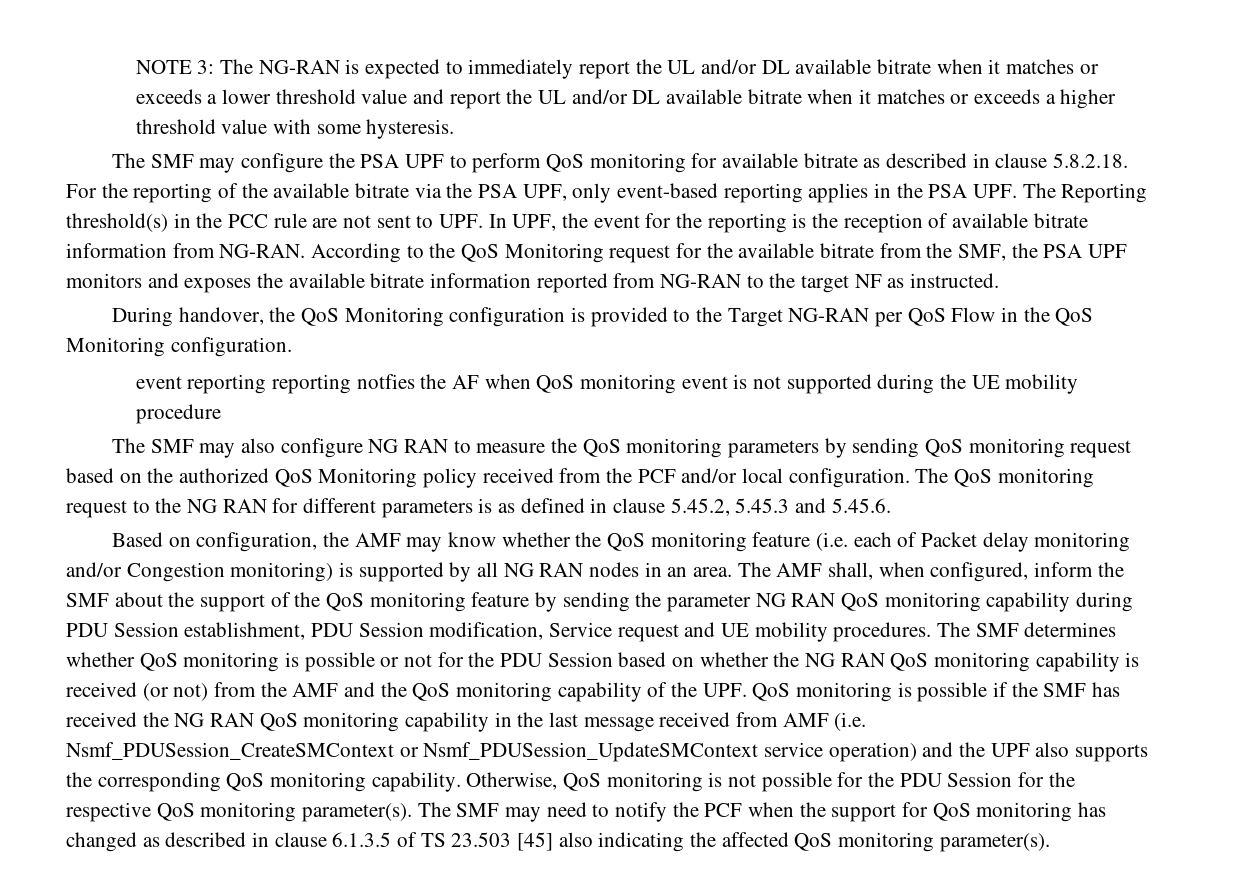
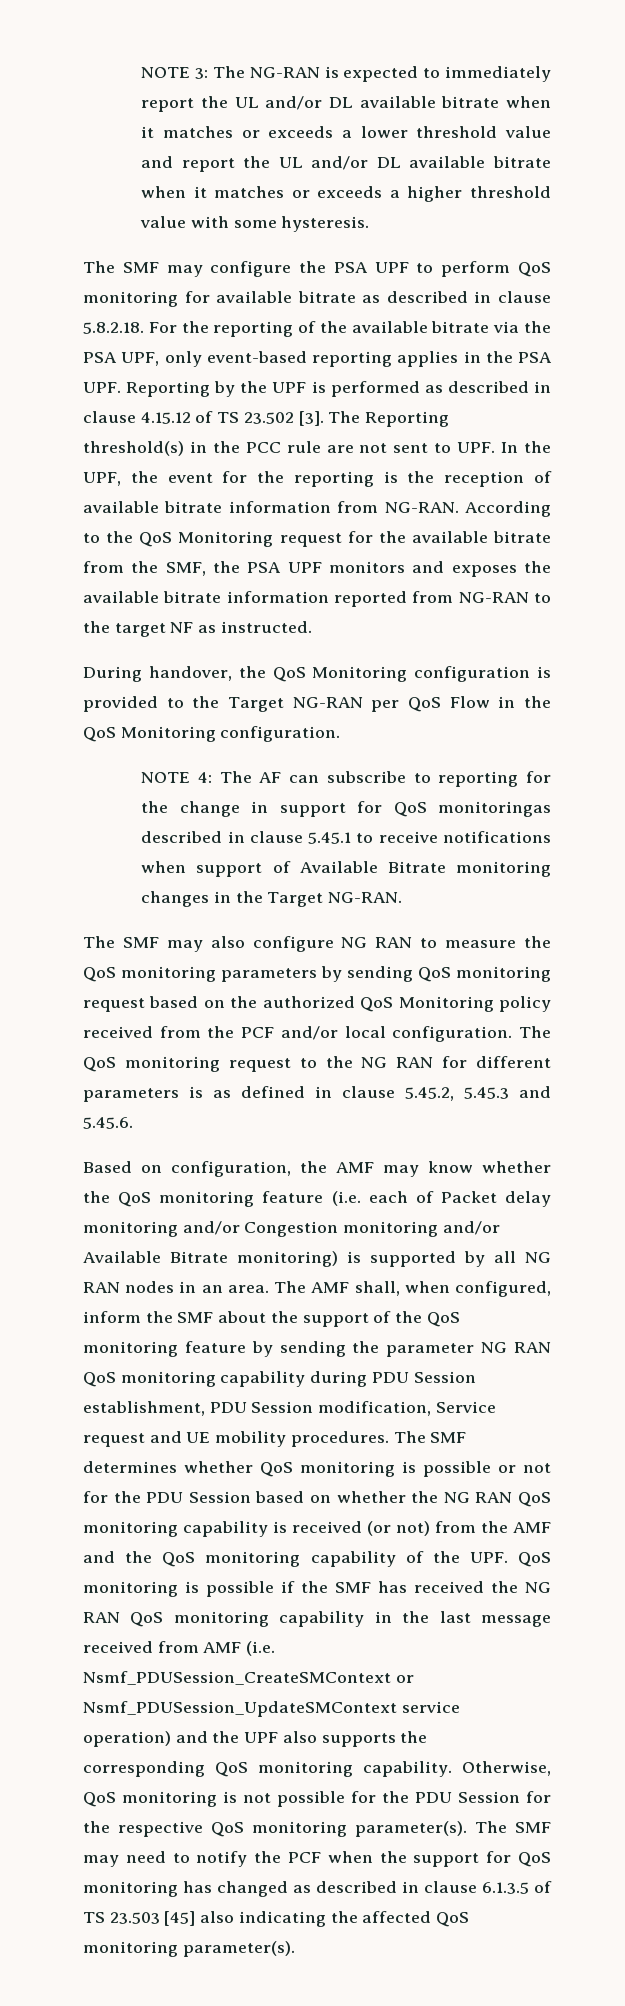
(1018, 191) none -> [126,381,551,397] [83,411,324,426] Reporting by the UPF is performed as described in clause 4.15.12 of TS 23.502 [3].
(507, 221) none -> [524,441,552,453] the
[135,374,1079,394] [135,404,221,424] event reporting reporting notfies the AF when QoS monitoring event is not supported during the UE mobility procedure -> [141,771,551,787] [141,801,551,817] [141,831,551,844] [141,861,551,877] [141,891,403,907] NOTE 4: The AF can subscribe to reporting for the change in support for QoS monitoringas described in clause 5.45.1 to receive notifications when support of Available Bitrate monitoring changes in the Target NG-RAN.
(225, 572) none -> [343,1221,500,1237] [83,1251,228,1263] monitoring and/or Available Bitrate

